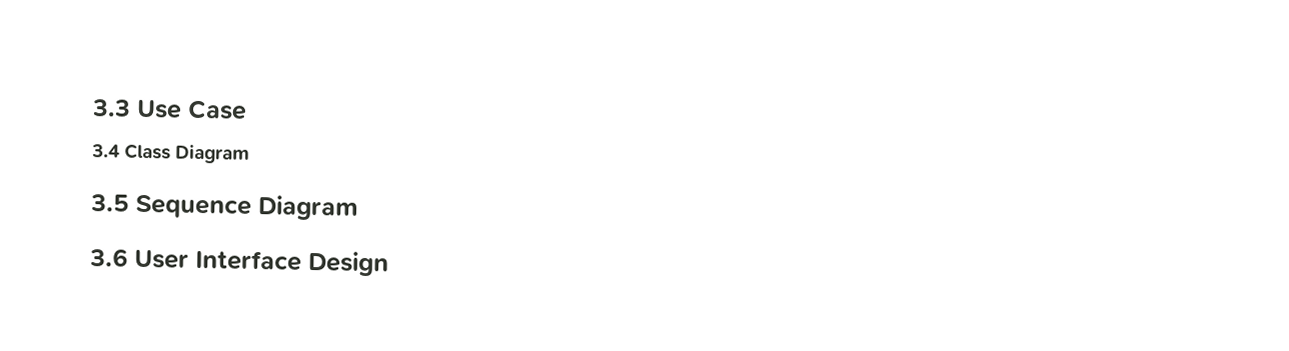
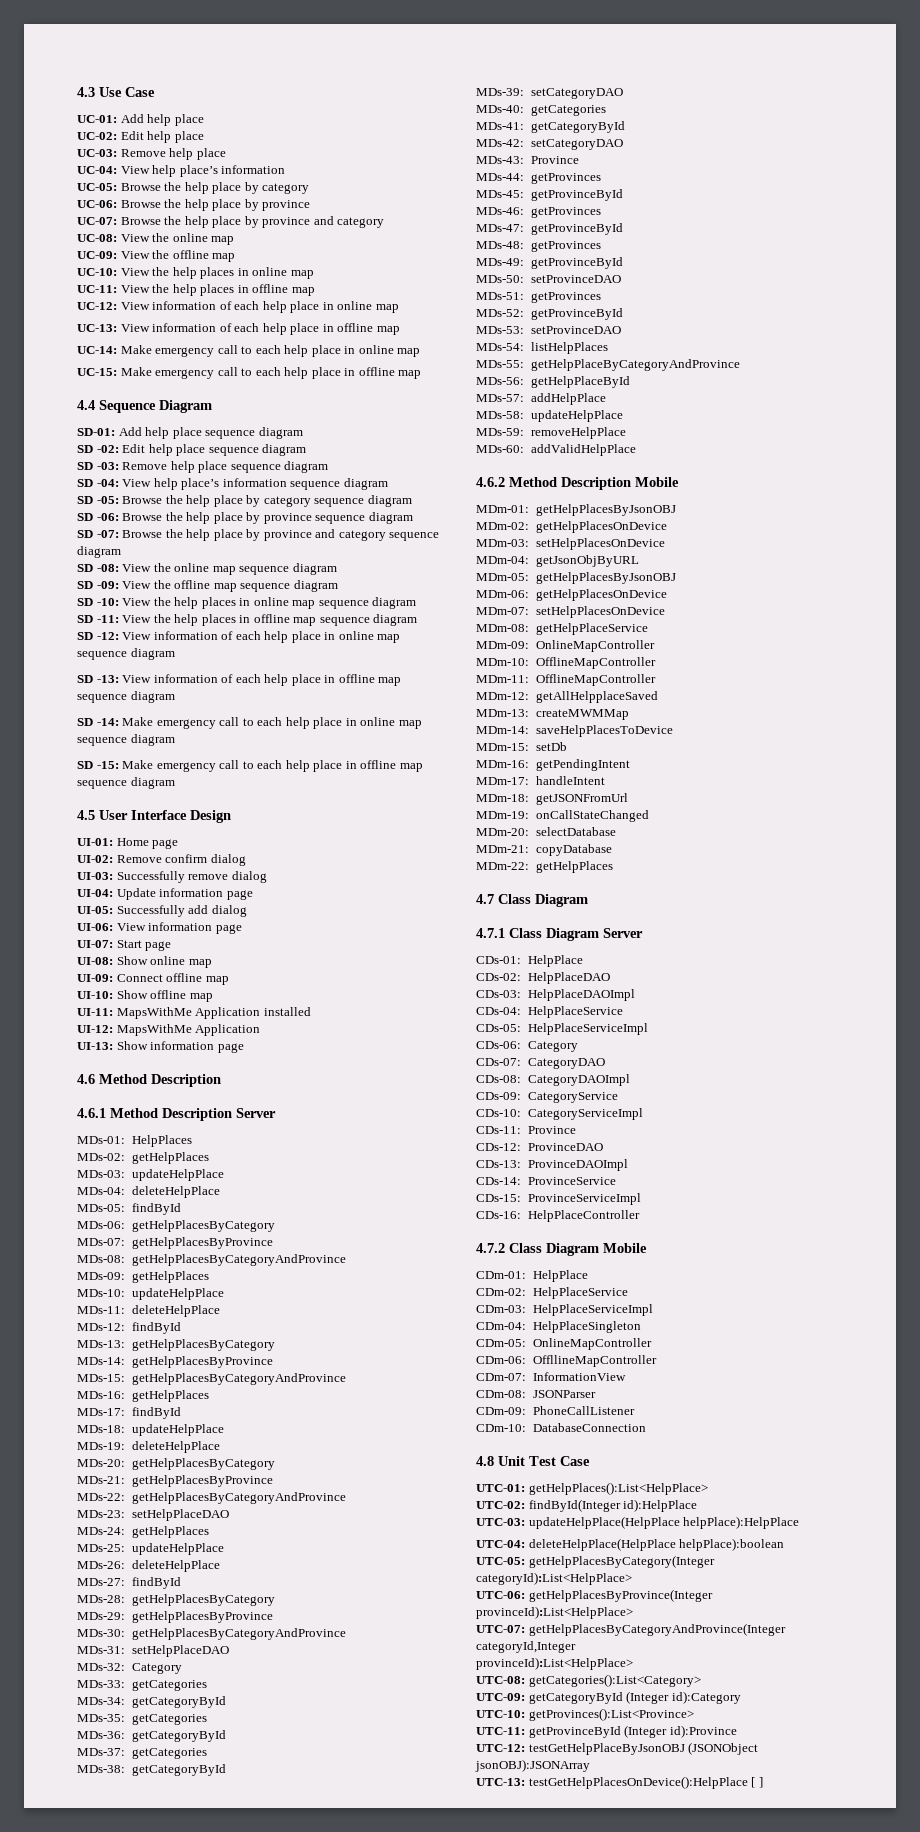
[91,99,131,117] 3.3 -> [77,87,95,97] 4.3
[91,144,120,158] 3.4 -> [77,114,204,126] [77,131,204,143] [77,148,226,160] [77,165,286,177] [77,182,310,194] [77,199,311,211] [77,216,385,228] [77,233,235,245] [77,250,236,262] [77,267,314,279] [77,284,315,296] [77,301,399,313] [77,323,400,335] [77,345,421,357] [77,367,422,379] [77,400,212,413] [77,427,303,439] [77,444,307,456] [77,461,329,473] [77,478,388,490] [77,495,412,507] [77,512,413,524] [77,529,440,541] [77,546,121,558] [77,563,337,575] [77,580,338,592] [77,597,417,609] [77,614,418,626] [77,631,401,643] [77,648,175,660] [77,674,402,686] [77,691,175,703] [77,717,422,729] [77,734,175,746] [77,760,423,772] [77,777,175,789] [77,810,231,823] [77,838,179,849] [77,854,246,866] [77,871,267,883] [77,888,253,900] [77,905,247,917] [77,922,242,934] [77,940,172,951] [77,956,212,968] [77,973,229,985] [77,990,213,1002] [77,1007,311,1019] [77,1024,261,1036] [77,1041,244,1053] [77,1074,221,1087] [77,1108,276,1121] [77,1135,192,1147] [77,1152,209,1164] [77,1169,224,1181] [77,1186,220,1198] [77,1203,181,1215] [77,1220,275,1232] [77,1237,273,1249] [77,1254,346,1266] [77,1271,209,1283] [77,1288,224,1300] [77,1305,220,1317] [77,1322,181,1334] [77,1339,275,1351] [77,1356,273,1368] [77,1373,346,1385] [77,1390,209,1402] [77,1407,181,1419] [77,1424,224,1436] [77,1441,220,1453] [77,1458,275,1470] [77,1475,273,1487] [77,1492,346,1504] [77,1509,229,1521] [77,1526,209,1538] [77,1543,224,1555] [77,1560,220,1572] [77,1577,181,1589] [77,1594,275,1606] [77,1611,273,1623] [77,1628,346,1640] [77,1645,229,1657] [77,1663,182,1674] [77,1680,207,1691] [77,1696,226,1708] [77,1714,207,1725] [77,1730,226,1742] [77,1748,207,1759] [77,1764,226,1776] [476,88,623,99] [476,105,606,116] [476,121,625,133] [476,139,623,150] [476,156,579,164] [476,173,601,184] [476,189,623,201] [476,207,601,218] [476,223,623,235] [476,241,601,252] [476,257,623,269] [476,275,621,283] [476,292,601,303] [476,308,623,320] [476,326,621,334] [476,342,608,354] [476,359,740,371] [476,376,630,388] [476,393,606,405] [476,410,623,422] [476,427,626,439] [476,444,636,456] [476,477,679,490] [476,504,676,516] [476,521,667,533] [476,538,665,550] [476,555,639,567] [476,572,676,584] [476,589,667,601] [476,606,665,618] [476,623,648,635] [476,640,655,652] [476,657,656,669] [476,674,656,686] [476,691,658,703] [476,709,629,720] [476,725,673,737] [476,742,567,751] [476,759,630,771] [476,776,605,785] [476,793,628,805] [476,810,649,822] [476,827,616,836] [476,844,612,856] [476,861,613,873] [476,894,494,904] UC-01: Add help place // UC-02: Edit help place // UC-03: Remove help place // UC-04: View help place’s information // UC-05: Browse the help place by category // UC-06: Browse the help place by province // UC-07: Browse the help place by province and category // UC-08: View the online map // UC-09: View the offline map // UC-10: View the help places in online map // UC-11: View the help places in offline map // UC-12: View information of each help place in online map // UC-13: View information of each help place in offline map // UC-14: Make emergency call to each help place in online map // UC-15: Make emergency call to each help place in offline map // 4.4 Sequence Diagram // SD-01: Add help place sequence diagram // SD -02: Edit help place sequence diagram // SD -03: Remove help place sequence diagram // SD -04: View help place’s information sequence diagram // SD -05: Browse the help place by category sequence diagram // SD -06: Browse the help place by province sequence diagram // SD -07: Browse the help place by province and category sequence diagram // SD -08: View the online map sequence diagram // SD -09: View the offline map sequence diagram // SD -10: View the help places in online map sequence diagram // SD -11: View the help places in offline map sequence diagram // SD -12: View information of each help place in online map sequence diagram // SD -13: View information of each help place in offline map sequence diagram // SD -14: Make emergency call to each help place in online map sequence diagram // SD -15: Make emergency call to each help place in offline map sequence diagram // 4.5 User Interface Design // UI-01: Home page // UI-02: Remove confirm dialog // UI-03: Successfully remove dialog // UI-04: Update information page // UI-05: Successfully add dialog // UI-06: View information page // UI-07: Start page // UI-08: Show online map // UI-09: Connect offline map // UI-10: Show offline map // UI-11: MapsWithMe Application installed // UI-12: MapsWithMe Application // UI-13: Show information page // 4.6 Method Description // 4.6.1 Method Description Server // MDs-01: HelpPlaces // MDs-02: getHelpPlaces // MDs-03: updateHelpPlace // MDs-04: deleteHelpPlace // MDs-05: findById // MDs-06: getHelpPlacesByCategory // MDs-07: getHelpPlacesByProvince // MDs-08: getHelpPlacesByCategoryAndProvince // MDs-09: getHelpPlaces // MDs-10: updateHelpPlace // MDs-11: deleteHelpPlace // MDs-12: findById // MDs-13: getHelpPlacesByCategory // MDs-14: getHelpPlacesByProvince // MDs-15: getHelpPlacesByCategoryAndProvince // MDs-16: getHelpPlaces // MDs-17: findById // MDs-18: updateHelpPlace // MDs-19: deleteHelpPlace // MDs-20: getHelpPlacesByCategory // MDs-21: getHelpPlacesByProvince // MDs-22: getHelpPlacesByCategoryAndProvince // MDs-23: setHelpPlaceDAO // MDs-24: getHelpPlaces // MDs-25: updateHelpPlace // MDs-26: deleteHelpPlace // MDs-27: findById // MDs-28: getHelpPlacesByCategory // MDs-29: getHelpPlacesByProvince // MDs-30: getHelpPlacesByCategoryAndProvince // MDs-31: setHelpPlaceDAO // MDs-32: Category // MDs-33: getCategories // MDs-34: getCategoryById // MDs-35: getCategories // MDs-36: getCategoryById // MDs-37: getCategories // MDs-38: getCategoryById // MDs-39: setCategoryDAO // MDs-40: getCategories // MDs-41: getCategoryById // MDs-42: setCategoryDAO // MDs-43: Province // MDs-44: getProvinces // MDs-45: getProvinceById // MDs-46: getProvinces // MDs-47: getProvinceById // MDs-48: getProvinces // MDs-49: getProvinceById // MDs-50: setProvinceDAO // MDs-51: getProvinces // MDs-52: getProvinceById // MDs-53: setProvinceDAO // MDs-54: listHelpPlaces // MDs-55: getHelpPlaceByCategoryAndProvince // MDs-56: getHelpPlaceById // MDs-57: addHelpPlace // MDs-58: updateHelpPlace // MDs-59: removeHelpPlace // MDs-60: addValidHelpPlace // 4.6.2 Method Description Mobile // MDm-01: getHelpPlacesByJsonOBJ // MDm-02: getHelpPlacesOnDevice // MDm-03: setHelpPlacesOnDevice // MDm-04: getJsonObjByURL // MDm-05: getHelpPlacesByJsonOBJ // MDm-06: getHelpPlacesOnDevice // MDm-07: setHelpPlacesOnDevice // MDm-08: getHelpPlaceService // MDm-09: OnlineMapController // MDm-10: OfflineMapController // MDm-11: OfflineMapController // MDm-12: getAllHelpplaceSaved // MDm-13: createMWMMap // MDm-14: saveHelpPlacesToDevice // MDm-15: setDb // MDm-16: getPendingIntent // MDm-17: handleIntent // MDm-18: getJSONFromUrl // MDm-19: onCallStateChanged // MDm-20: selectDatabase // MDm-21: copyDatabase // MDm-22: getHelpPlaces // 4.7
[90,194,359,221] [89,248,389,277] 3.5 Sequence Diagram // 3.6 User Interface Design -> [476,928,643,941] [476,955,583,967] [476,972,610,984] [476,989,635,1001] [476,1006,623,1018] [476,1023,648,1035] [476,1041,578,1052] [476,1058,605,1069] [476,1074,630,1086] [476,1092,618,1103] [476,1108,643,1120] [476,1126,576,1134] [476,1143,603,1151] [476,1159,628,1171] [476,1177,616,1185] [476,1193,641,1205] [476,1210,640,1222] [476,1243,647,1256] [476,1270,588,1282] [476,1287,628,1299] [476,1304,653,1316] [476,1321,641,1333] [476,1338,652,1350] [476,1355,657,1367] [476,1372,626,1381] [476,1390,596,1398] [476,1406,635,1415] [476,1423,646,1432] [476,1456,590,1466] [476,1482,708,1495] [476,1499,698,1512] [476,1516,800,1529] [476,1538,785,1551] [476,1555,715,1568] [476,1572,632,1585] [476,1589,713,1602] [476,1606,633,1619] [476,1623,786,1636] [476,1641,576,1653] [476,1657,633,1670] [476,1674,701,1687] [476,1691,741,1704] [476,1708,694,1721] [476,1725,737,1738] [476,1742,759,1755] [475,1759,590,1772] [476,1776,763,1789] 4.7.1 Class Diagram Server // CDs-01: HelpPlace // CDs-02: HelpPlaceDAO // CDs-03: HelpPlaceDAOImpl // CDs-04: HelpPlaceService // CDs-05: HelpPlaceServiceImpl // CDs-06: Category // CDs-07: CategoryDAO // CDs-08: CategoryDAOImpl // CDs-09: CategoryService // CDs-10: CategoryServiceImpl // CDs-11: Province // CDs-12: ProvinceDAO // CDs-13: ProvinceDAOImpl // CDs-14: ProvinceService // CDs-15: ProvinceServiceImpl // CDs-16: HelpPlaceController // 4.7.2 Class Diagram Mobile // CDm-01: HelpPlace // CDm-02: HelpPlaceService // CDm-03: HelpPlaceServiceImpl // CDm-04: HelpPlaceSingleton // CDm-05: OnlineMapController // CDm-06: OffllineMapController // CDm-07: InformationView // CDm-08: JSONParser // CDm-09: PhoneCallListener // CDm-10: DatabaseConnection // 4.8 Unit Test Case // UTC-01: getHelpPlaces():List<HelpPlace> // UTC-02: findById(Integer id):HelpPlace // UTC-03: updateHelpPlace(HelpPlace helpPlace):HelpPlace // UTC-04: deleteHelpPlace(HelpPlace helpPlace):boolean // UTC-05: getHelpPlacesByCategory(Integer categoryId):List<HelpPlace> // UTC-06: getHelpPlacesByProvince(Integer provinceId):List<HelpPlace> // UTC-07: getHelpPlacesByCategoryAndProvince(Integer categoryId,Integer // provinceId):List<HelpPlace> // UTC-08: getCategories():List<Category> // UTC-09: getCategoryById (Integer id):Category // UTC-10: getProvinces():List<Province> // UTC-11: getProvinceById (Integer id):Province // UTC-12: testGetHelpPlaceByJsonOBJ (JSONObject jsonOBJ):JSONArray // UTC-13: testGetHelpPlacesOnDevice():HelpPlace [ ]

